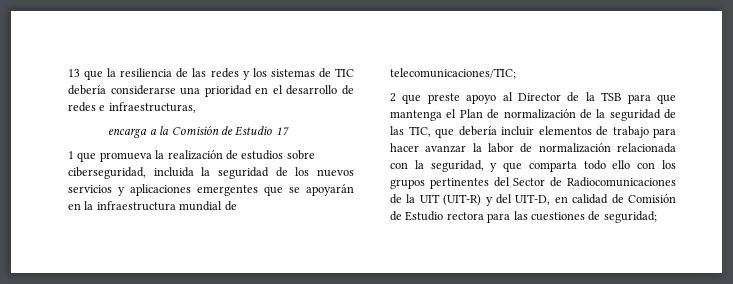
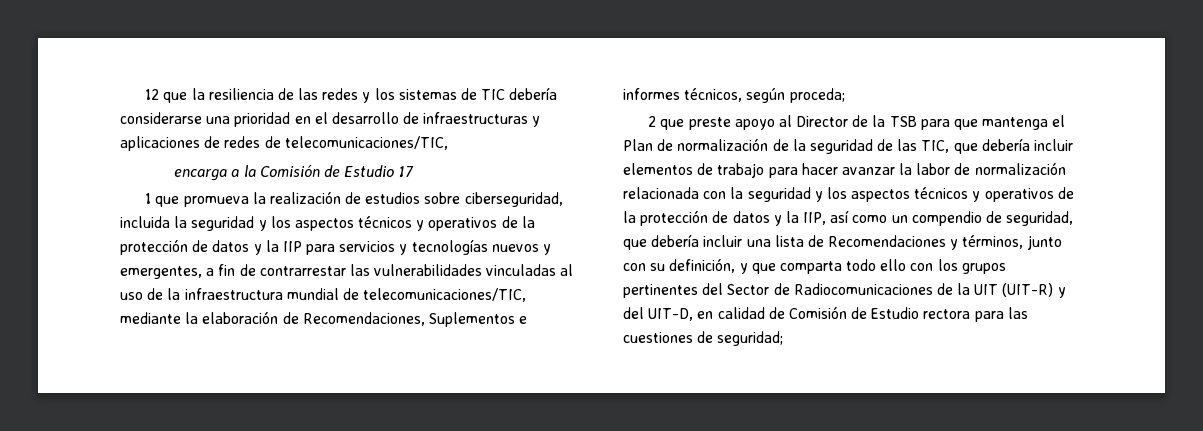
[68,69,80,77] 13 -> [145,89,160,100] 12
[68,102,196,113] redes e infraestructuras, -> [423,112,541,127] [120,136,448,151] infraestructuras y aplicaciones de redes de telecomunicaciones/TIC,
[275,167,354,177] [68,184,354,196] [68,201,237,211] [390,68,516,79] de los nuevos servicios y aplicaciones emergentes que se apoyarán en la infraestructura mundial de telecomunicaciones/TIC; -> [258,216,535,231] [120,239,552,255] [120,264,574,279] [120,288,527,302] [120,311,528,327] [623,88,845,103] y los aspectos técnicos y operativos de la protección de datos y la IIP para servicios y tecnologías nuevos y emergentes, a fin de contrarrestar las vulnerabilidades vinculadas al uso de la infraestructura mundial de telecomunicaciones/TIC, mediante la elaboración de Recomendaciones, Suplementos e informes técnicos, según proceda;
[430,160,484,172] seguridad, -> [747,187,1074,202] [623,210,1074,226] [623,234,1062,250] [623,258,736,273] seguridad y los aspectos técnicos y operativos de la protección de datos y la IIP, así como un compendio de seguridad, que debería incluir una lista de Recomendaciones y términos, junto con su definición,

